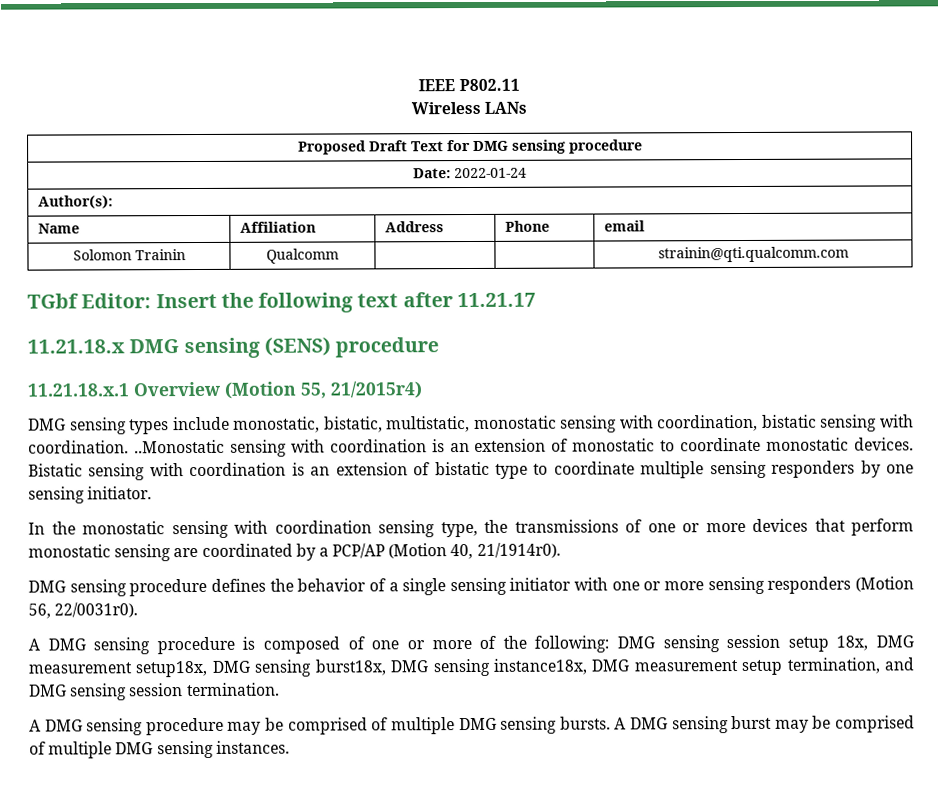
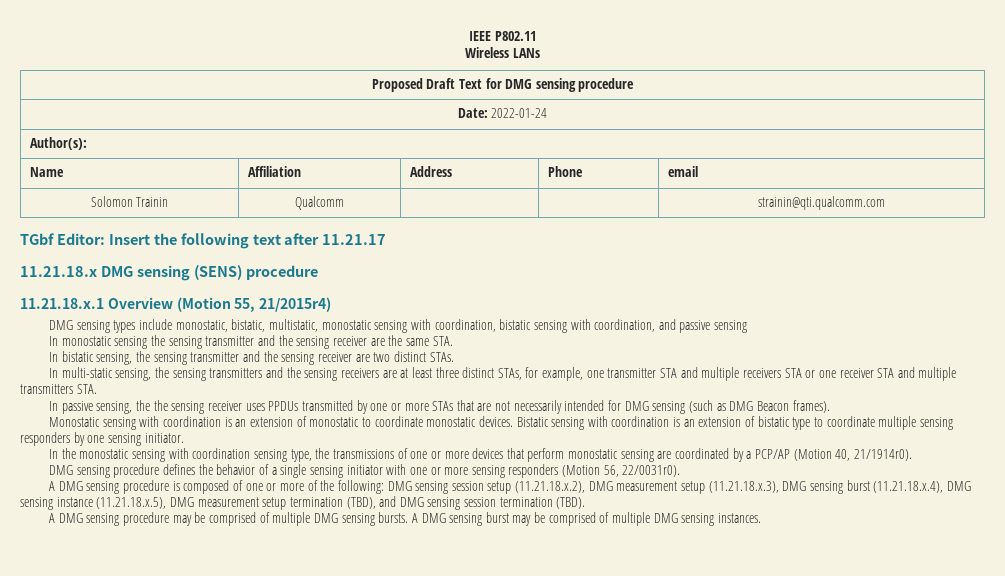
[28,439,225,454] coordination. ..Monostatic -> [594,319,748,333] [49,335,453,349] [49,351,454,365] [49,367,957,381] [20,384,97,394] [49,400,830,414] [49,417,101,427] coordination, and passive sensing // In monostatic sensing the sensing transmitter and the sensing receiver are the same STA. // In bistatic sensing, the sensing transmitter and the sensing receiver are two distinct STAs. // In multi-static sensing, the sensing transmitters and the sensing receivers are at least three distinct STAs, for example, one transmitter STA and multiple receivers STA or one receiver STA and multiple transmitters STA. // In passive sensing, the the sensing receiver uses PPDUs transmitted by one or more STAs that are not necessarily intended for DMG sensing (such as DMG Beacon frames). // Monostatic
[836,635,914,651] [28,657,881,678] 18x, DMG measurement setup18x, DMG sensing burst18x, DMG sensing instance18x, DMG measurement setup termination, -> [515,480,971,494] [20,497,376,510] (11.21.18.x.2), DMG measurement setup (11.21.18.x.3), DMG sensing burst (11.21.18.x.4), DMG sensing instance (11.21.18.x.5), DMG measurement setup termination (TBD),
[186,682,280,697] termination. -> [499,497,586,509] termination (TBD).

